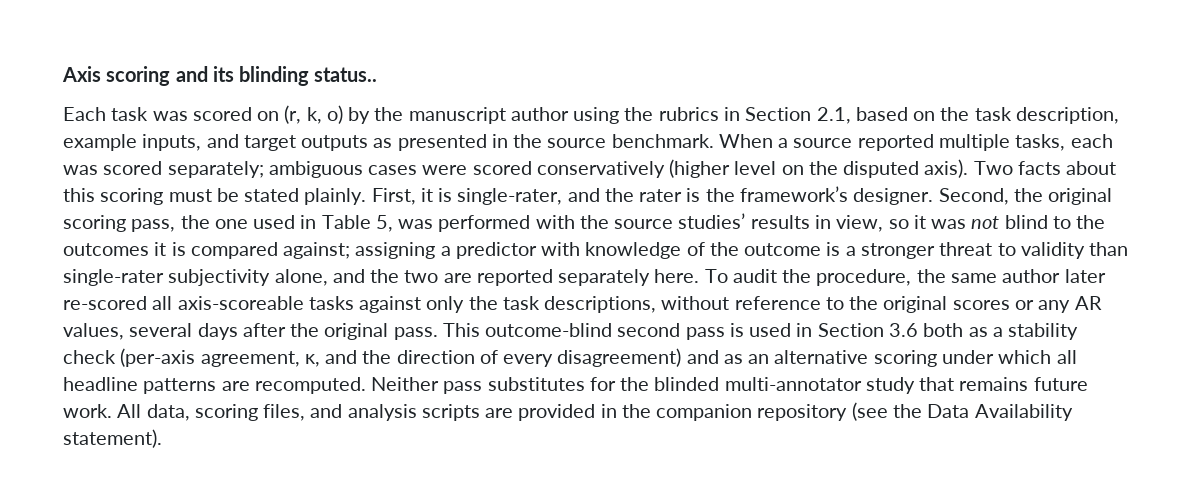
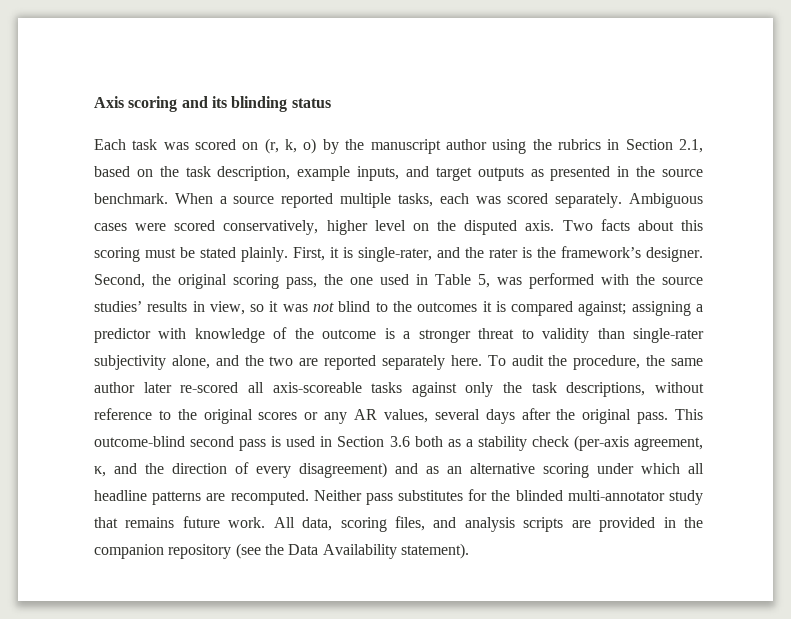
[314,67,378,82] status.. -> [291,98,331,108] status
[167,161,363,178] separately; ambiguous -> [555,193,703,208] separately. Ambiguous
[536,159,731,178] conservatively (higher -> [223,220,368,235] conservatively, higher
[924,159,969,178] axis). -> [525,220,555,231] axis.

